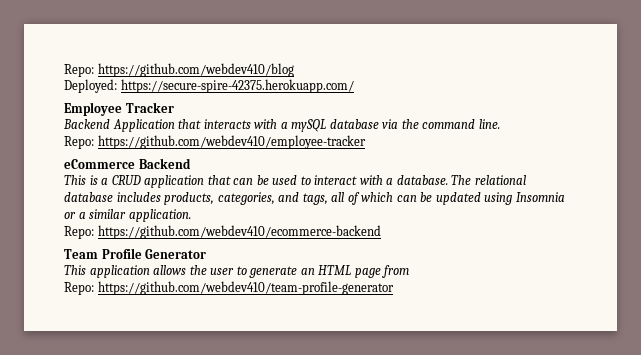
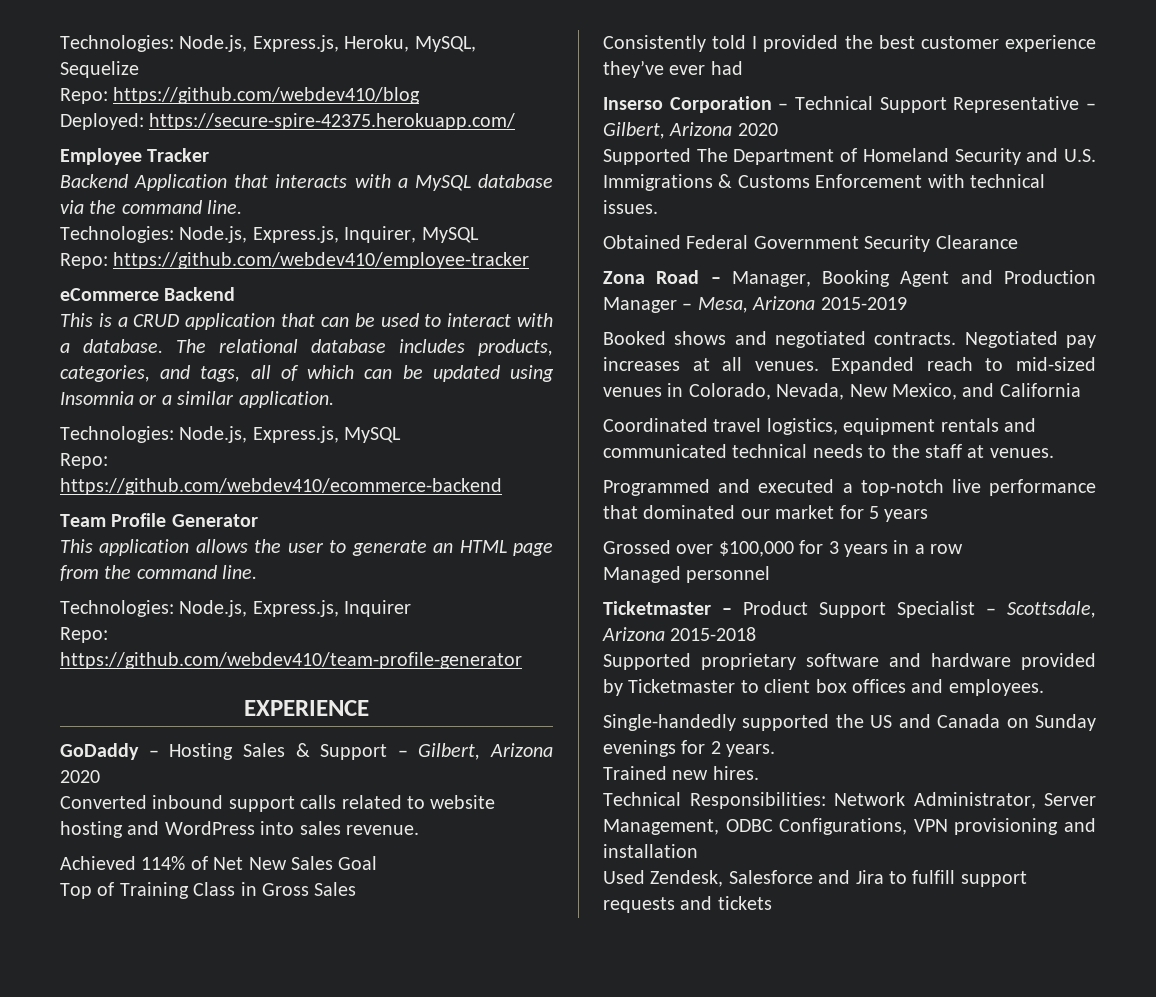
(64, 70) none -> [60,35,476,52] [60,61,139,78] Technologies: Node.js, Express.js, Heroku, MySQL, Sequelize //
[291,119,327,132] mySQL -> [414,175,471,191] MySQL
(500, 124) none -> [60,226,479,243] // Technologies: Node.js, Express.js, Inquirer, MySQL
(191, 215) none -> [60,426,402,443] // Technologies: Node.js, Express.js, MySQL
[64,281,394,295] // Repo: https://github.com/webdev410/team-profile-generator -> [104,565,258,579] [60,600,412,617] [60,627,108,643] [60,652,522,669] [244,700,369,716] [60,743,553,760] [60,770,100,783] [60,795,496,812] [60,821,419,838] [60,856,378,870] [60,882,357,899] [603,35,1096,52] [603,60,743,78] [603,96,1096,113] [603,122,778,139] [603,148,1096,165] [603,174,1045,191] [603,200,658,214] [603,235,1018,252] [603,270,1096,287] [603,296,907,313] [603,331,1096,348] [603,357,1096,374] [603,383,1081,400] [603,418,1036,435] [603,444,1054,458] [603,479,1096,496] [603,505,929,522] [603,540,964,557] [603,566,771,583] [603,601,1096,618] [602,627,757,641] [603,653,1096,670] [603,679,1044,696] [603,714,1096,731] [603,740,776,757] [603,766,759,780] [603,792,1096,809] [603,818,1096,835] [603,844,698,858] [603,870,1027,887] [603,896,772,913] the command line. // Technologies: Node.js, Express.js, Inquirer // Repo: https://github.com/webdev410/team-profile-generator // EXPERIENCE // GoDaddy – Hosting Sales & Support – Gilbert, Arizona 2020 // Converted inbound support calls related to website hosting and WordPress into sales revenue. // Achieved 114% of Net New Sales Goal // Top of Training Class in Gross Sales // Consistently told I provided the best customer experience they’ve ever had // Inserso Corporation – Technical Support Representative – Gilbert, Arizona 2020 // Supported The Department of Homeland Security and U.S. Immigrations & Customs Enforcement with technical issues. // Obtained Federal Government Security Clearance // Zona Road – Manager, Booking Agent and Production Manager – Mesa, Arizona 2015-2019 // Booked shows and negotiated contracts. Negotiated pay increases at all venues. Expanded reach to mid-sized venues in Colorado, Nevada, New Mexico, and California // Coordinated travel logistics, equipment rentals and communicated technical needs to the staff at venues. // Programmed and executed a top-notch live performance that dominated our market for 5 years // Grossed over $100,000 for 3 years in a row // Managed personnel // Ticketmaster – Product Support Specialist – Scottsdale, Arizona 2015-2018 // Supported proprietary software and hardware provided by Ticketmaster to client box offices and employees. // Single-handedly supported the US and Canada on Sunday evenings for 2 years. // Trained new hires. // Technical Responsibilities: Network Administrator, Server Management, ODBC Configurations, VPN provisioning and installation // Used Zendesk, Salesforce and Jira to fulfill support requests and tickets

